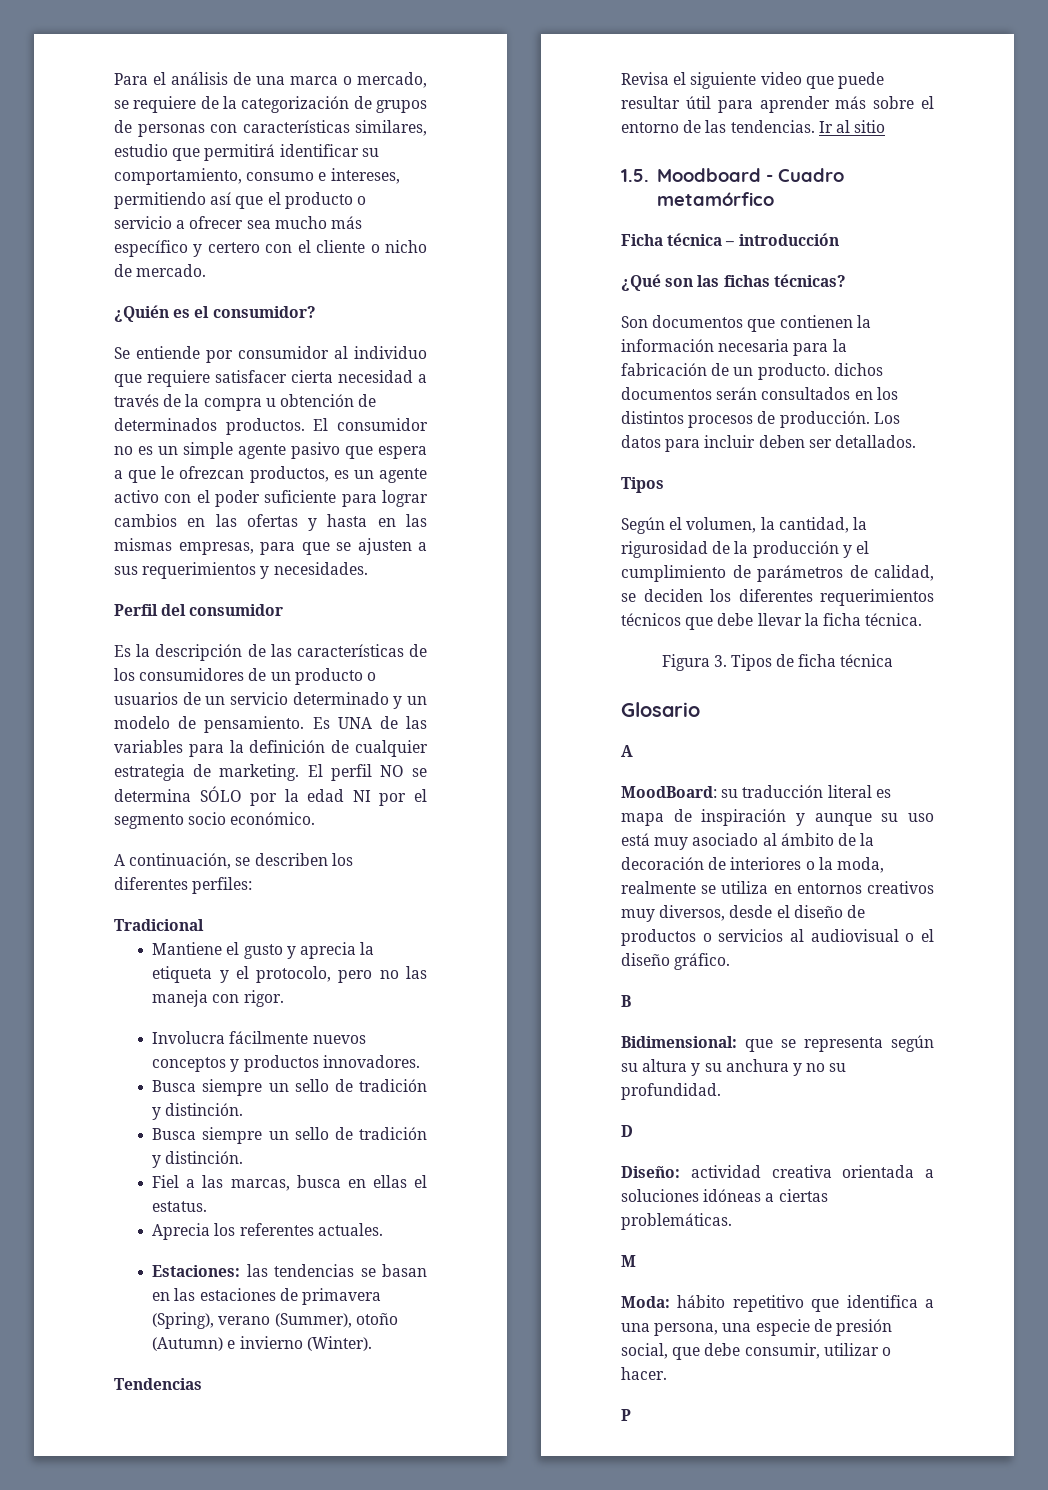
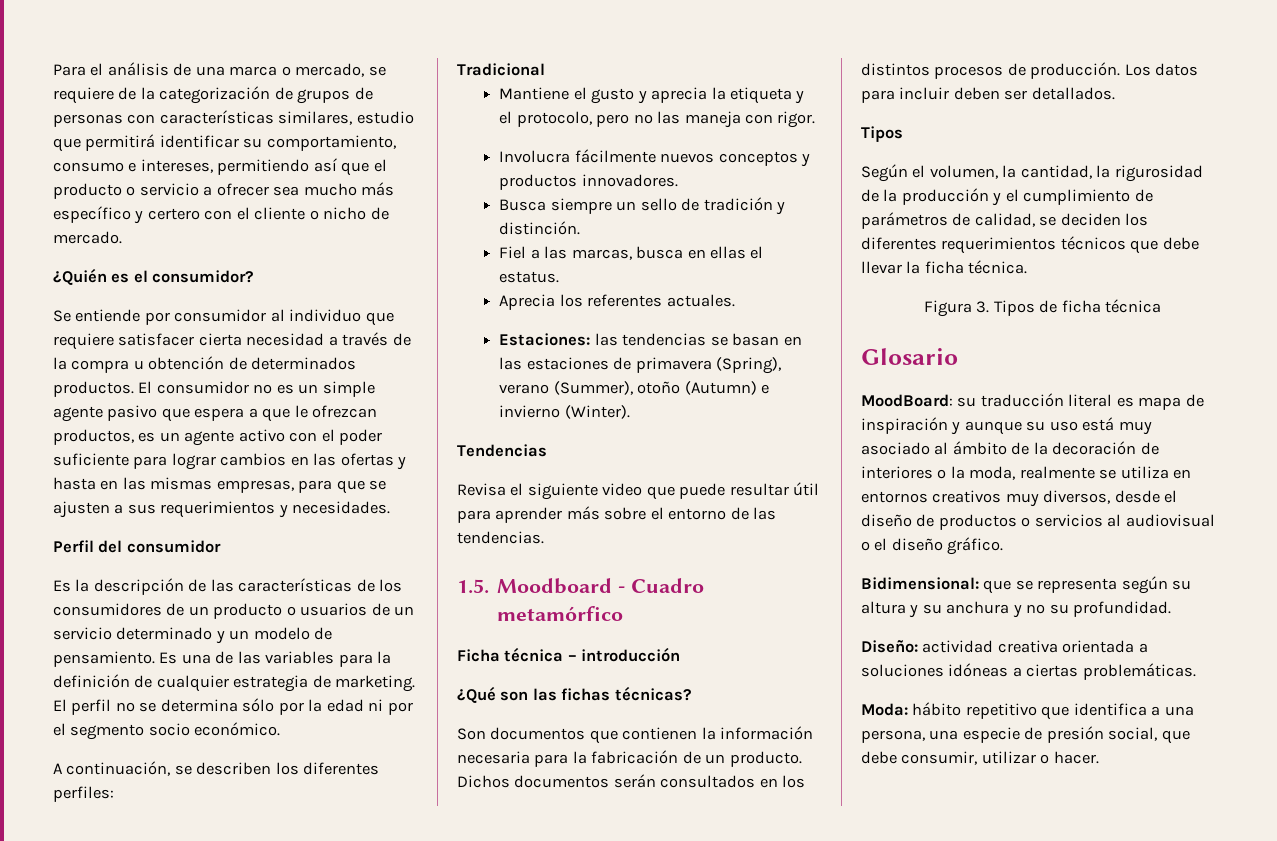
[337,717,372,729] UNA -> [181,654,211,664] una
[379,765,404,777] NO -> [115,702,135,712] no
[199,786,242,802] SÓLO -> [242,698,275,712] sólo
[352,790,371,802] NI -> [368,699,384,711] ni
[152,1127,427,1144] [152,1151,244,1168] // Busca siempre un sello de tradición y distinción. -> (581, 228) none
[818,120,886,133] Ir al sitio -> (544, 537) none
[833,363,883,376] dichos -> [457,775,510,788] Dichos
[621,745,633,757] // A -> (958, 356) none
[621,995,631,1007] // B -> (1004, 546) none
[621,1125,633,1137] // D -> (1172, 609) none
[621,1255,636,1267] // M -> (1196, 671) none
[621,1409,631,1421] // P -> (1099, 757) none

